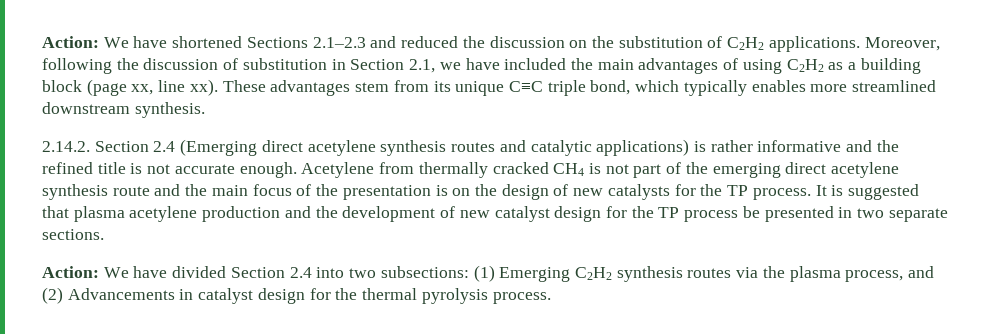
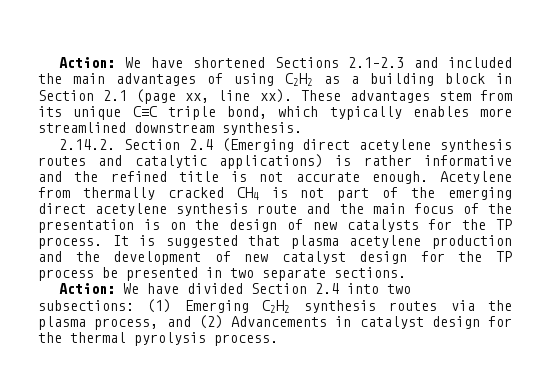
[401,36,940,52] [42,58,500,74] reduced the discussion on the substitution of C2H2 applications. Moreover, following the discussion of substitution in Section 2.1, we have -> (439, 62) none
(82, 86) none -> [496,73,512,84] [38,90,128,101] in Section 2.1

